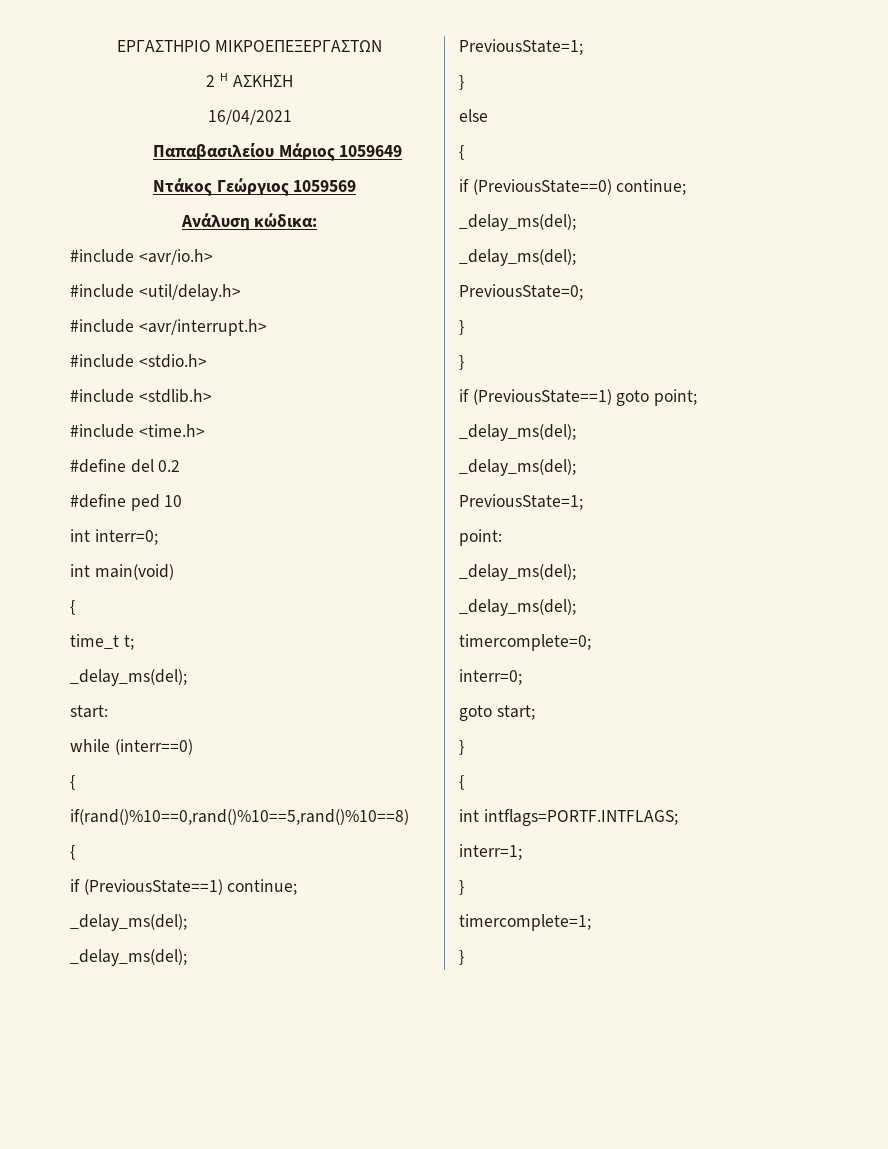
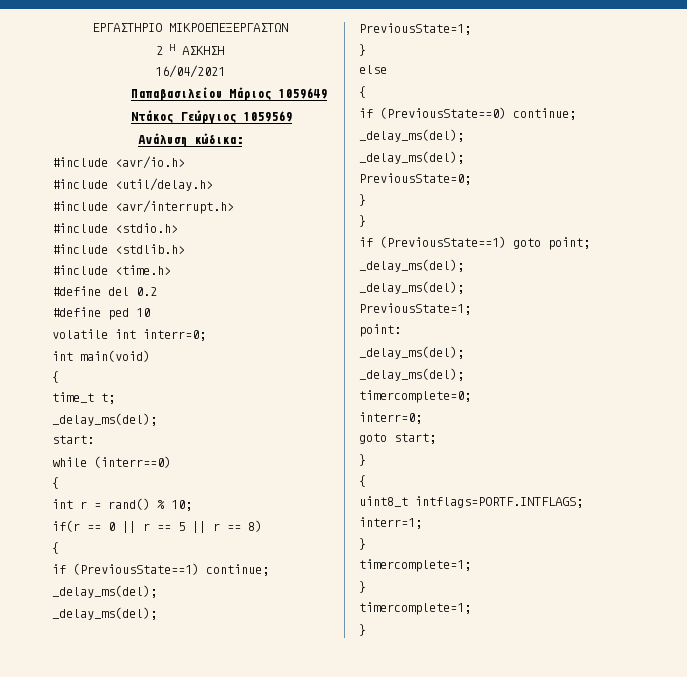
(183, 501) none -> [52,329,108,339] volatile
[70,809,409,825] if(rand()%10==0,rand()%10==5,rand()%10==8) -> [52,498,192,511] [52,520,262,533] int r = rand() % 10; // if(r == 0 || r == 5 || r == 8)
[459,809,479,822] int -> [359,496,408,507] uint8_t
(464, 957) none -> [359,602,471,615] [359,624,366,636] // timercomplete=1; // }

